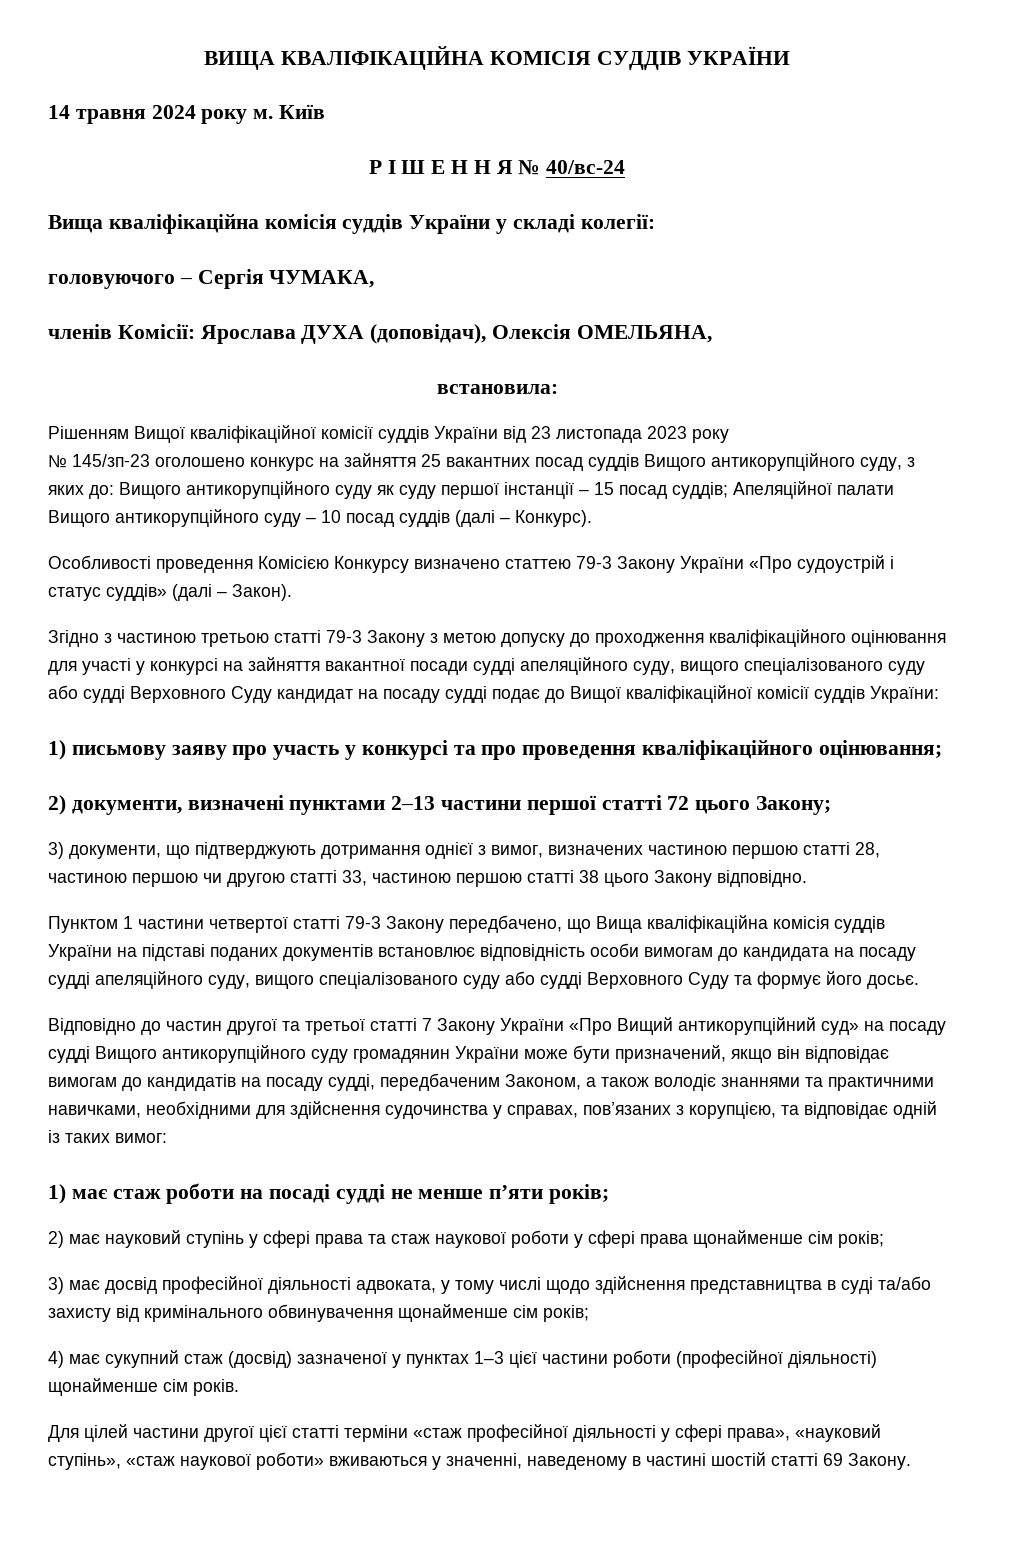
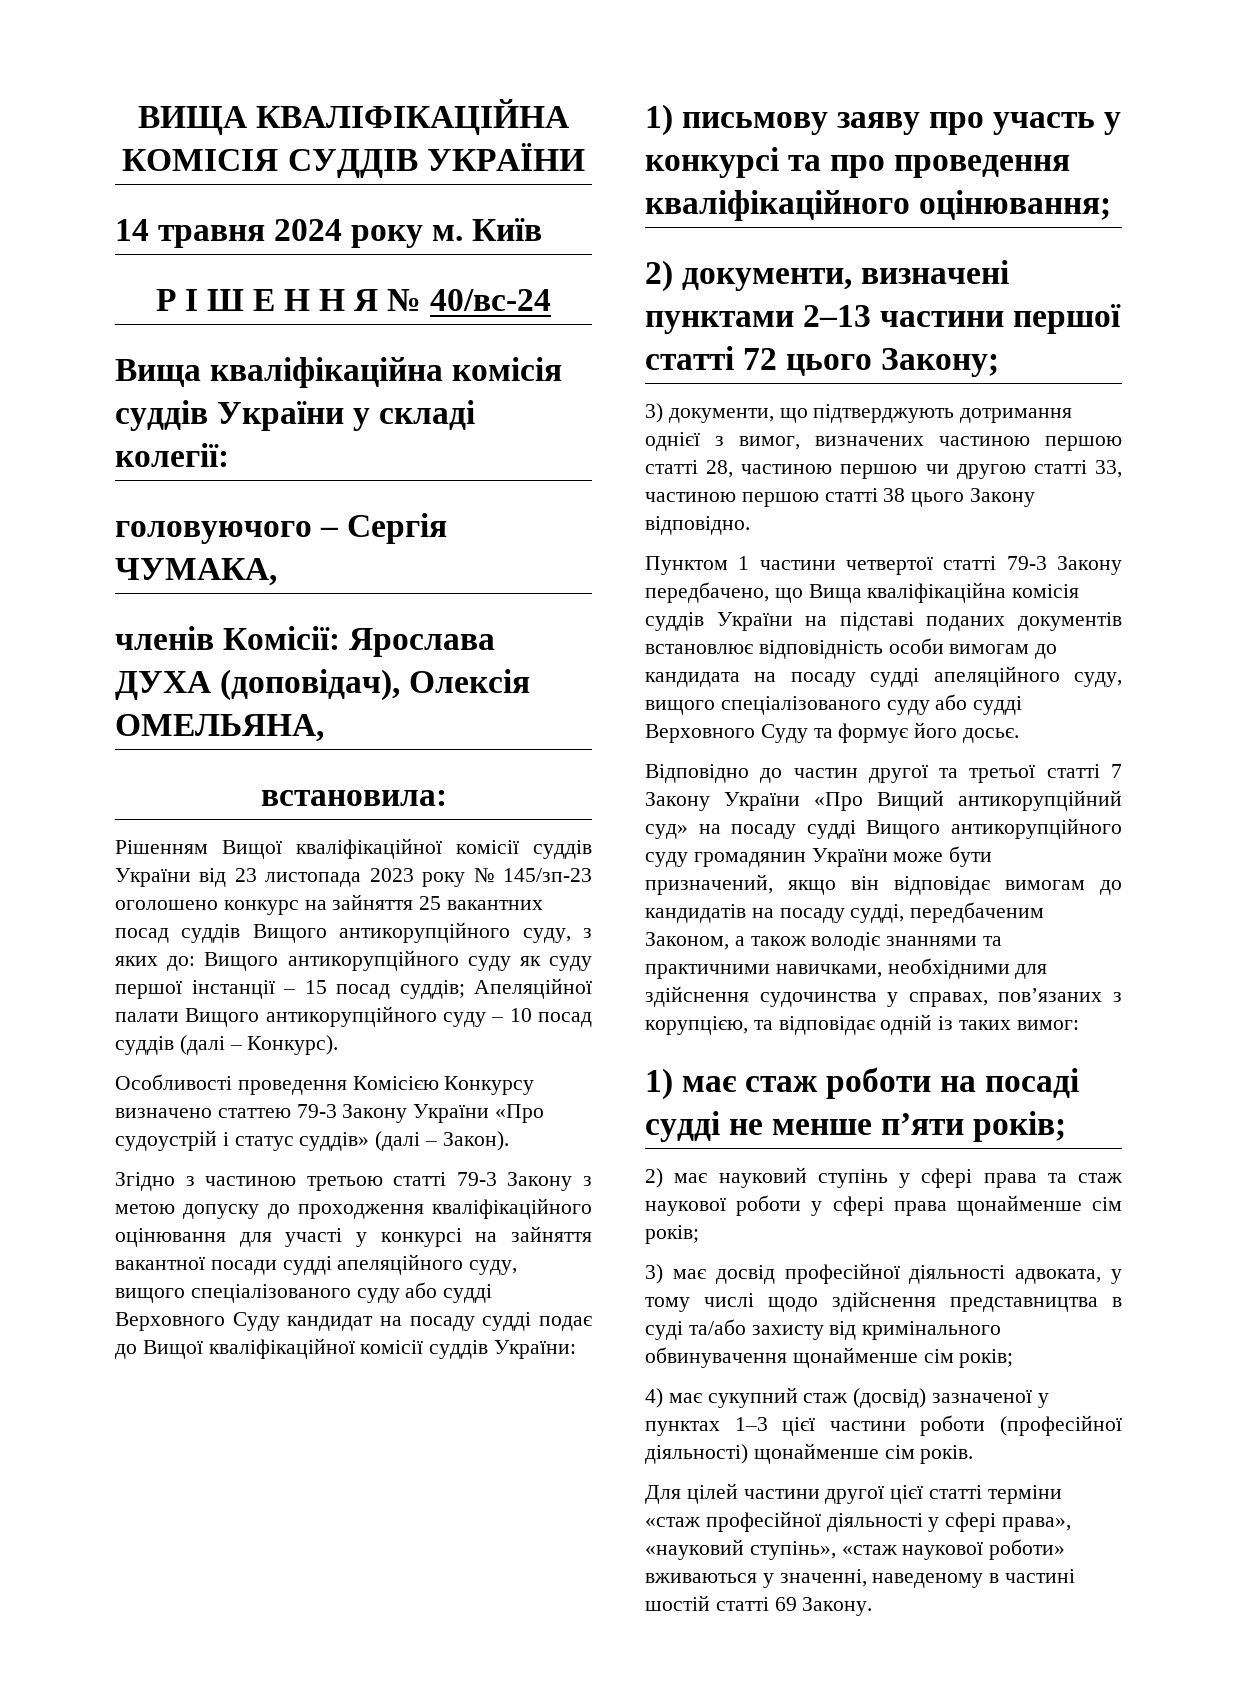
(729, 436) // -> (466, 879) none

